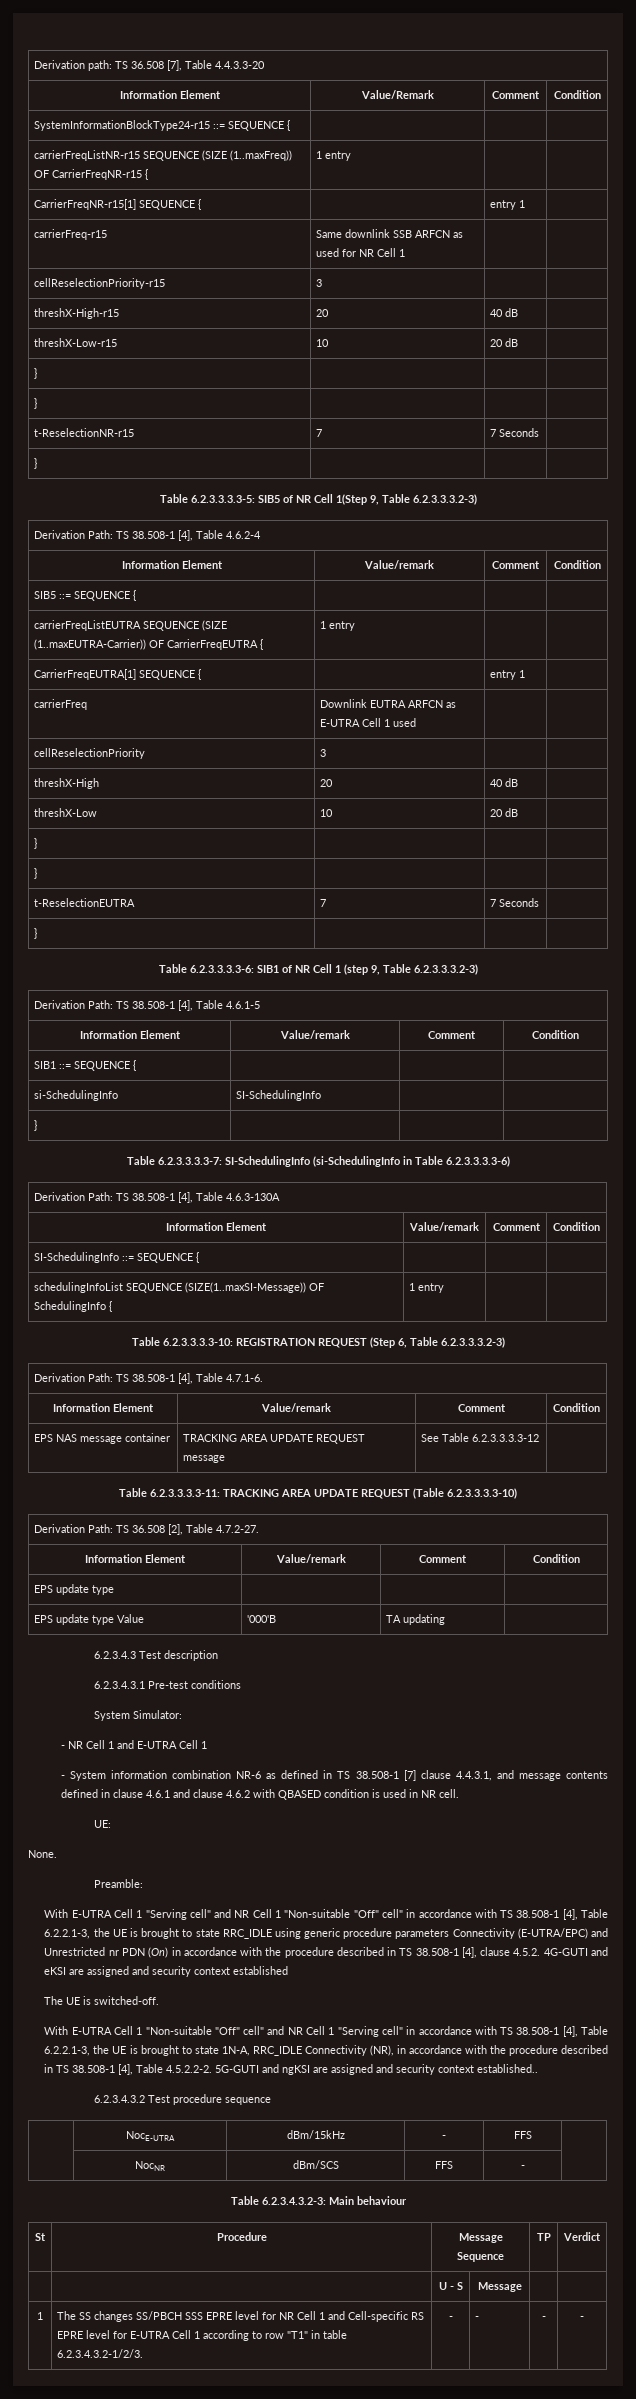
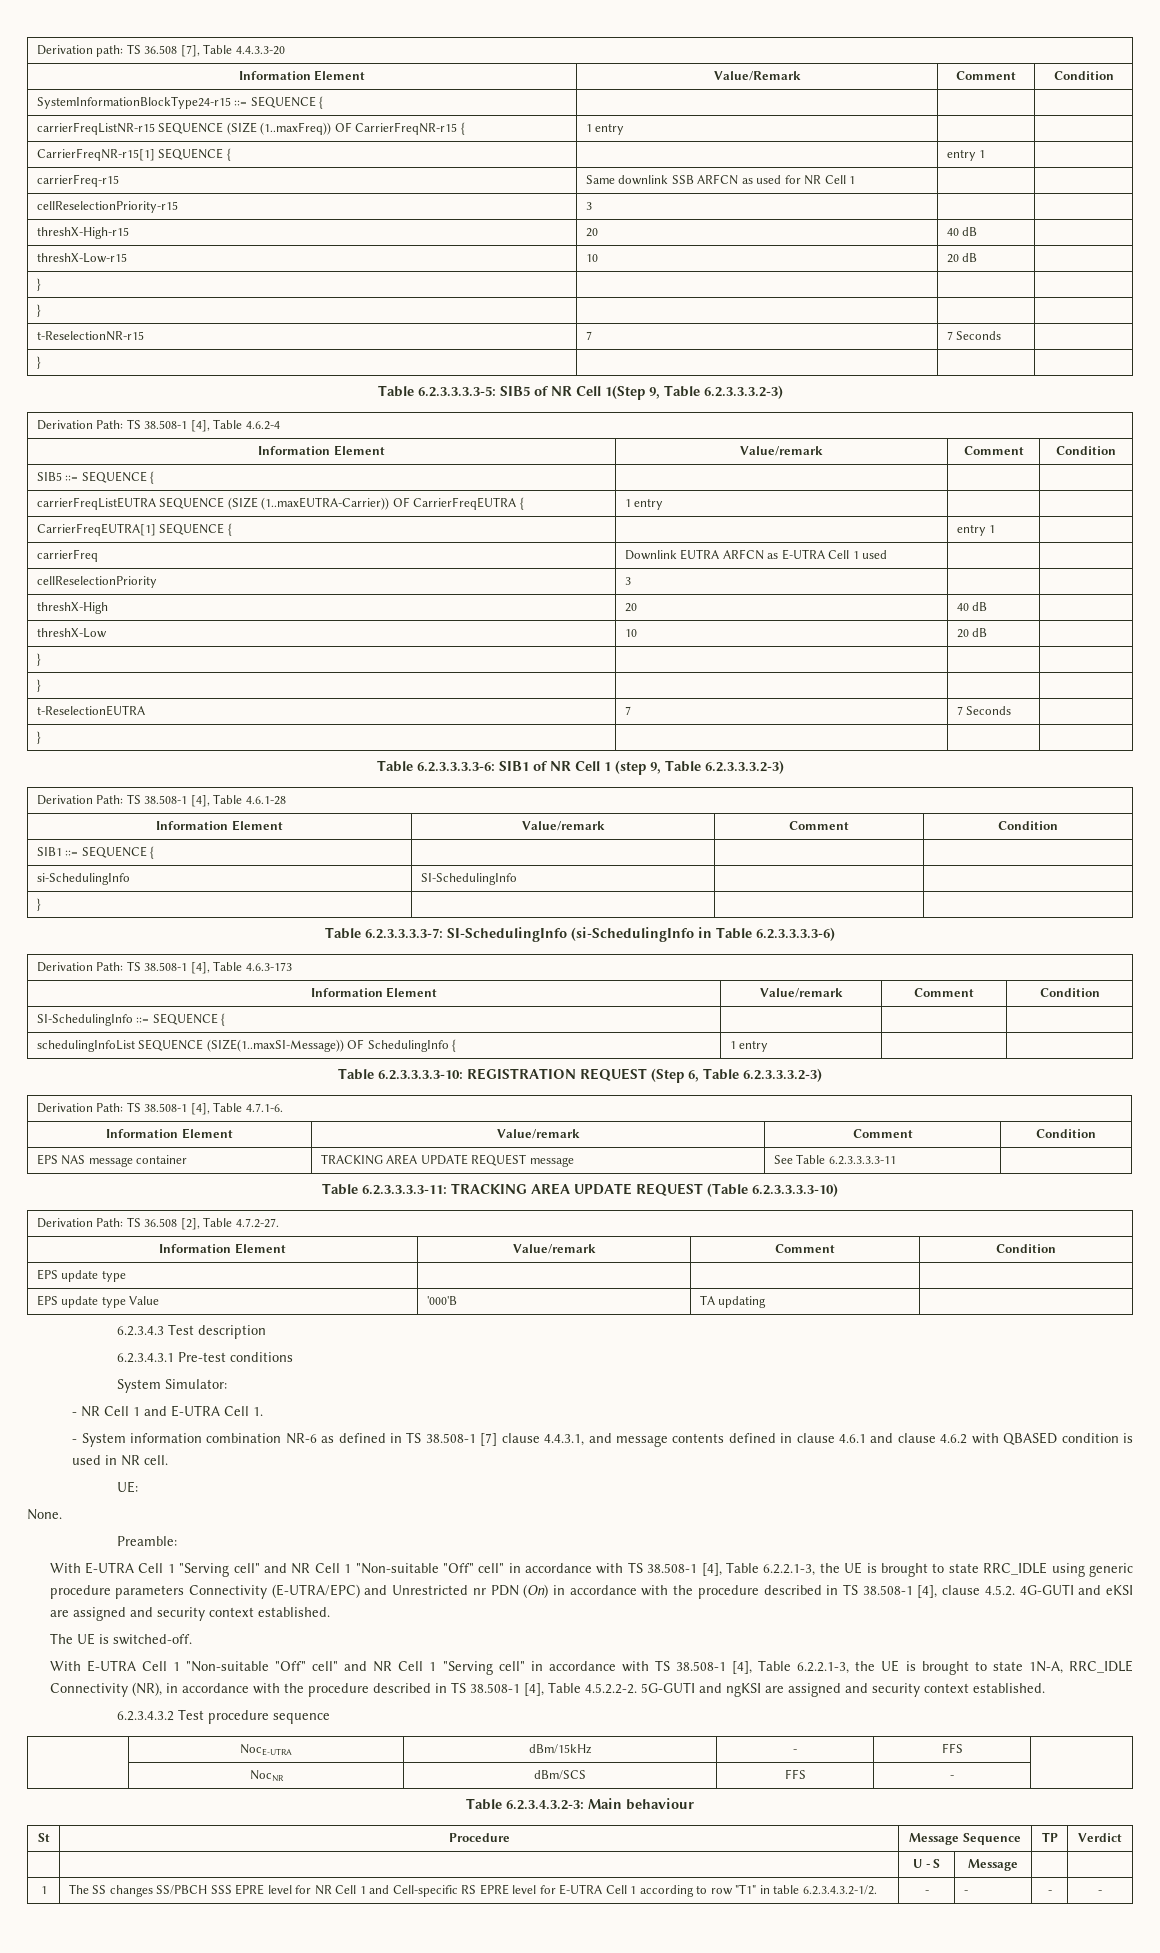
[226,1001,261,1009] 4.6.1-5 -> [245,796,286,805] 4.6.1-28
[226,1193,281,1201] 4.6.3-130A -> [245,962,292,971] 4.6.3-173
[472,1434,540,1442] 6.2.3.3.3.3-12 -> [828,1156,896,1165] 6.2.3.3.3.3-11
[200,1741,207,1749] 1 -> [253,1407,264,1416] 1.
[233,1966,289,1975] established -> [257,1607,330,1617] established.
[477,2064,539,2073] established.. -> [972,1683,1045,1693] established.
[57,2349,144,2358] 6.2.3.4.3.2-1/2/3. -> [802,1885,877,1895] 6.2.3.4.3.2-1/2.

